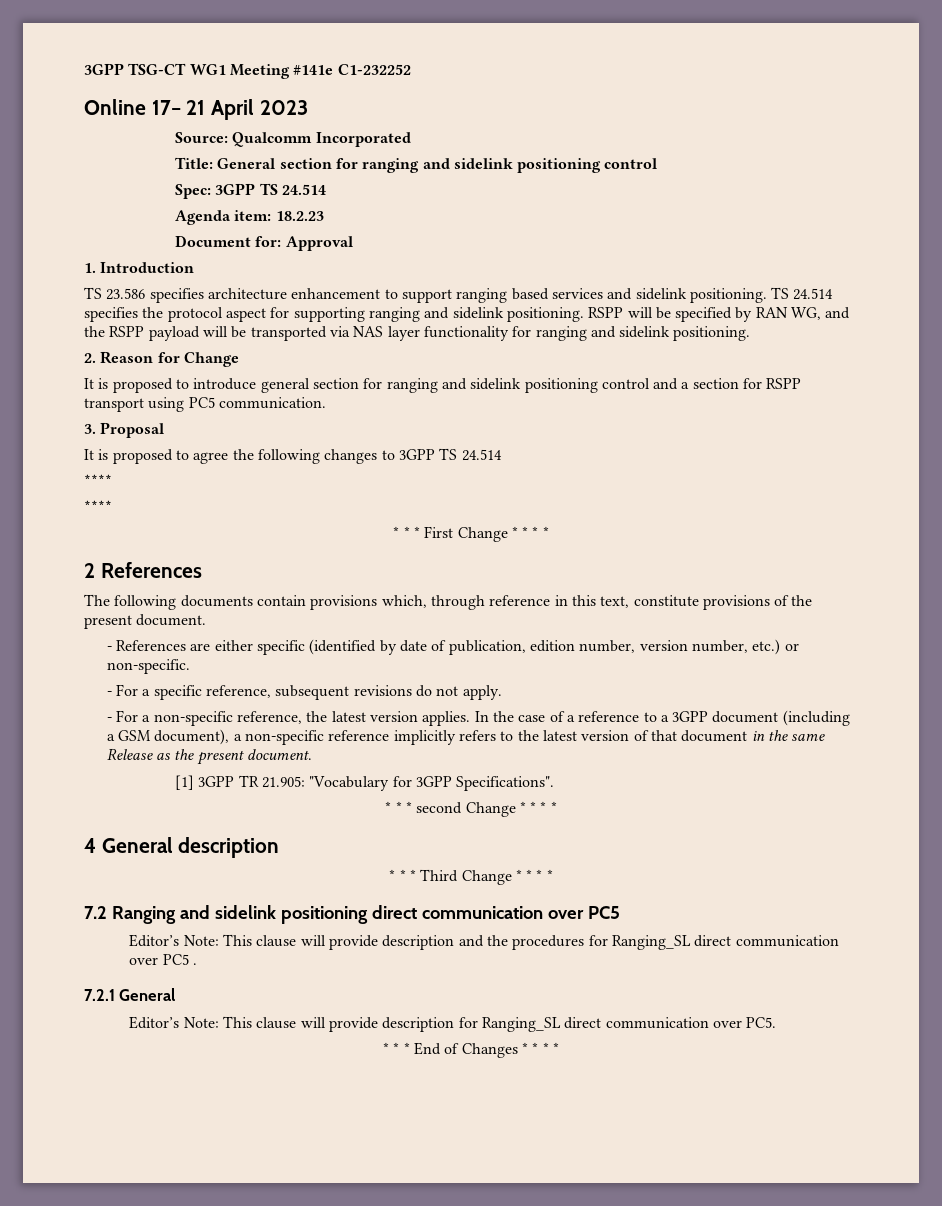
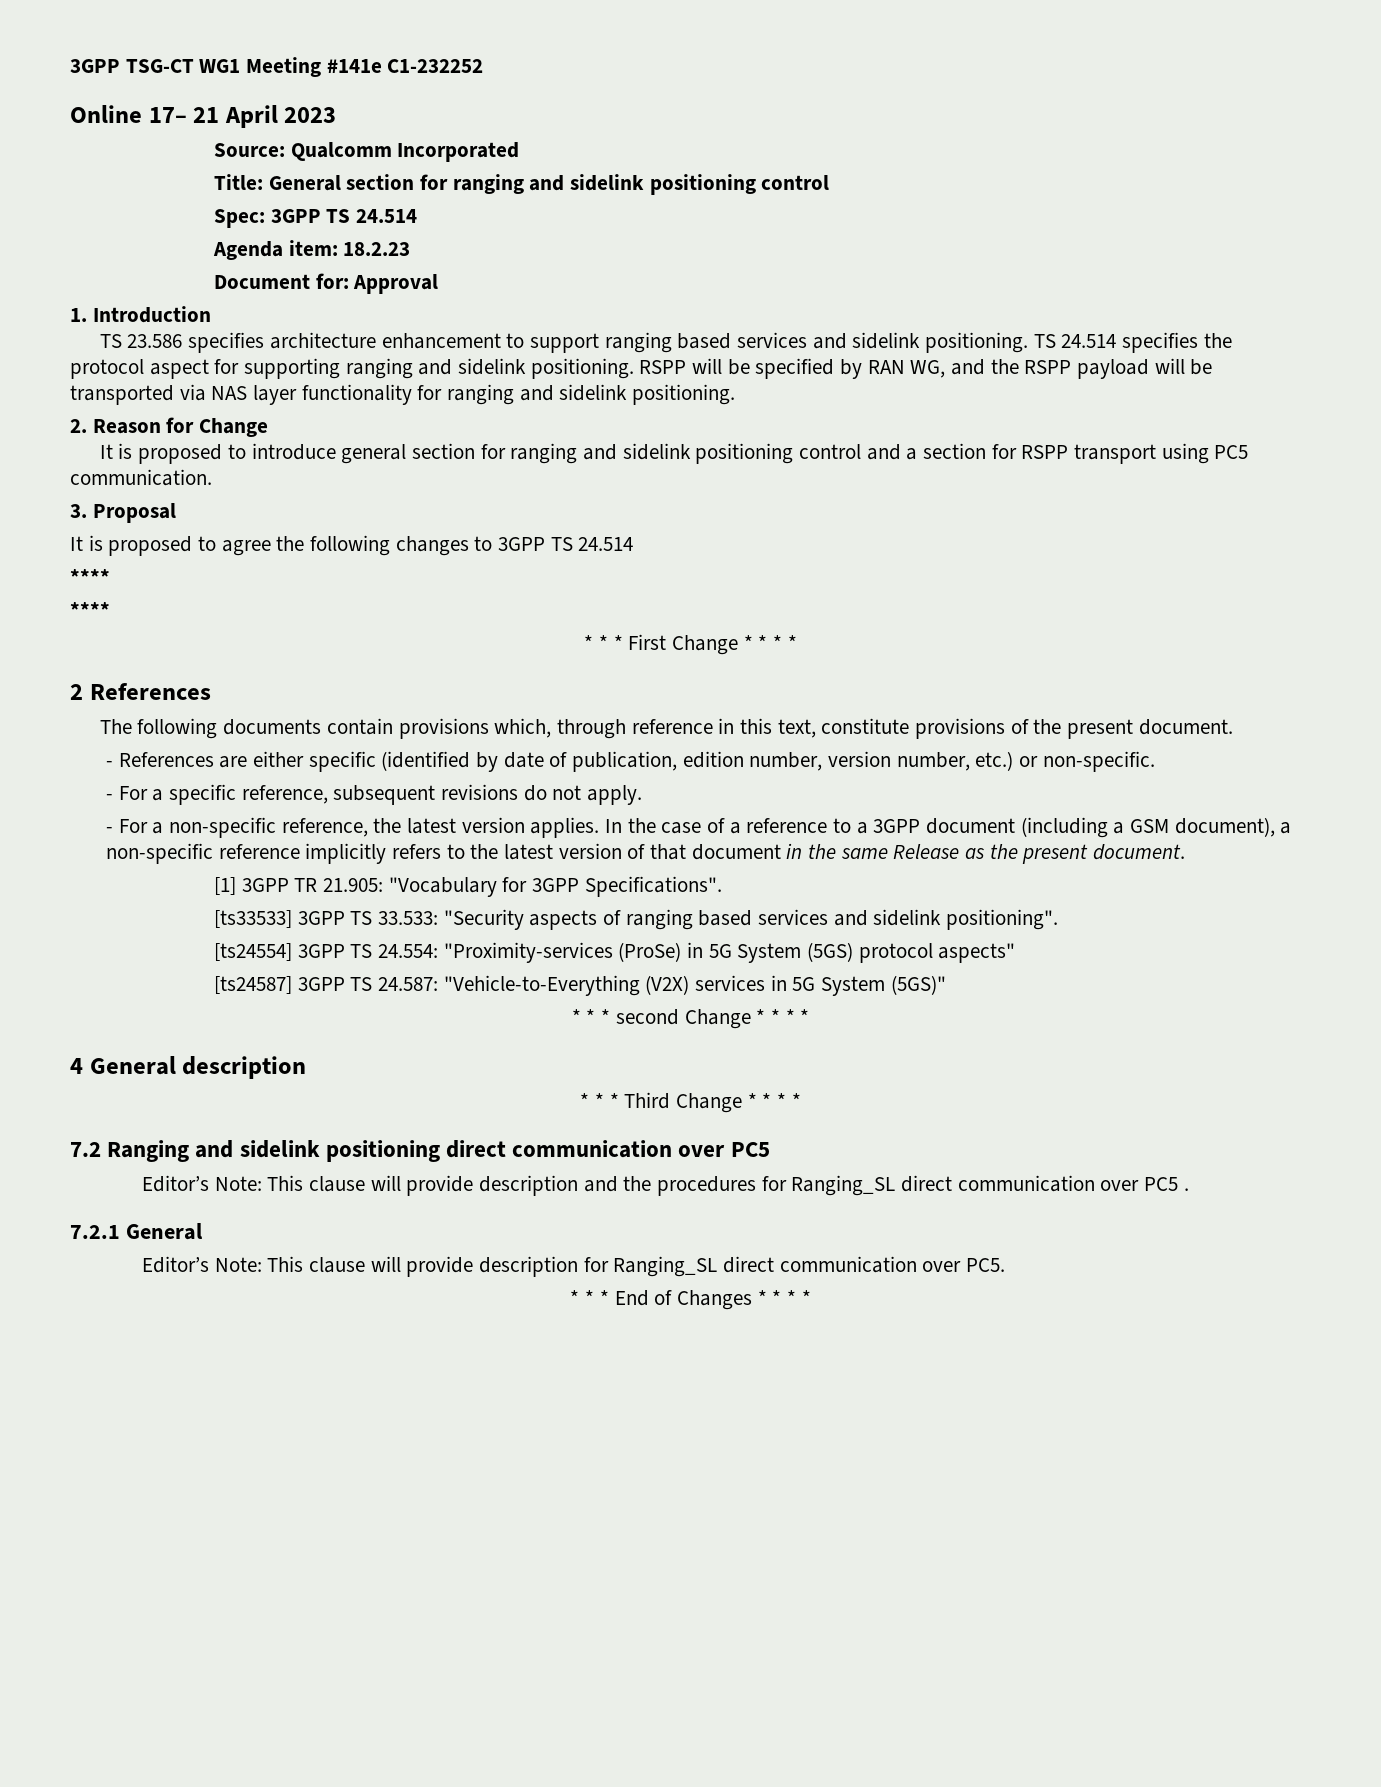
(555, 783) none -> [213,909,1058,930] [213,942,1016,963] [213,975,946,996] // [ts33533] 3GPP TS 33.533: "Security aspects of ranging based services and sidelink positioning". // [ts24554] 3GPP TS 24.554: "Proximity-services (ProSe) in 5G System (5GS) protocol aspects" // [ts24587] 3GPP TS 24.587: "Vehicle-to-Everything (V2X) services in 5G System (5GS)"

